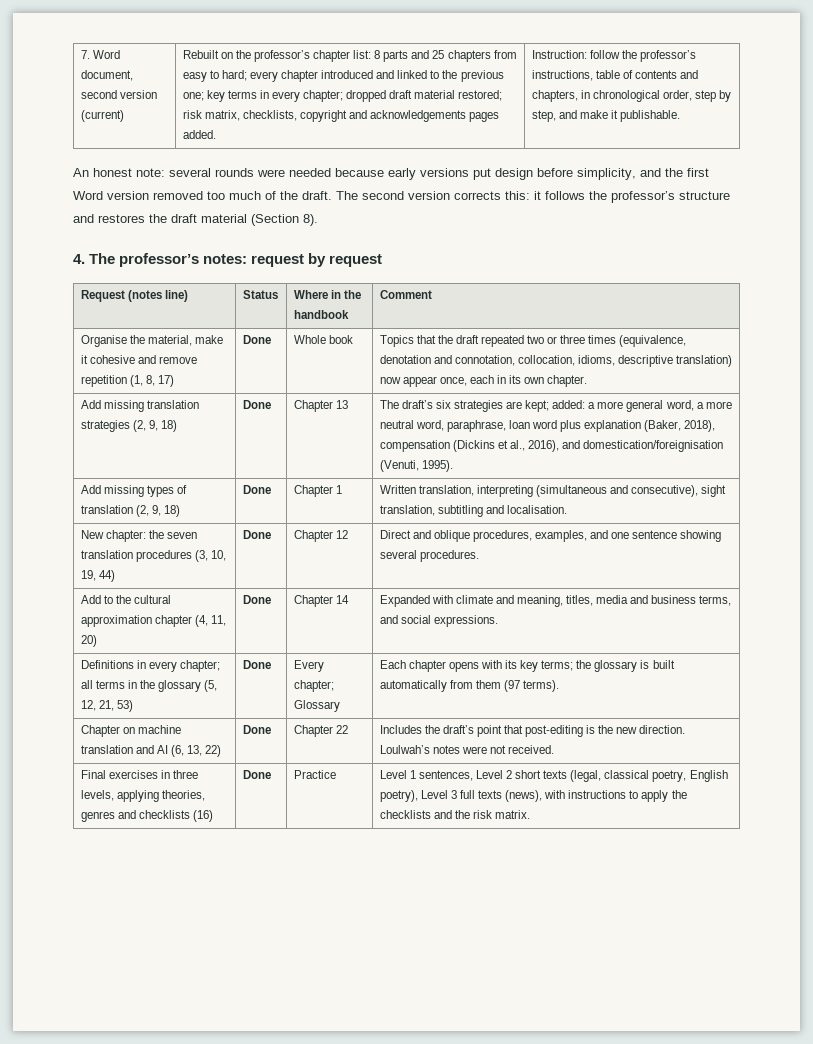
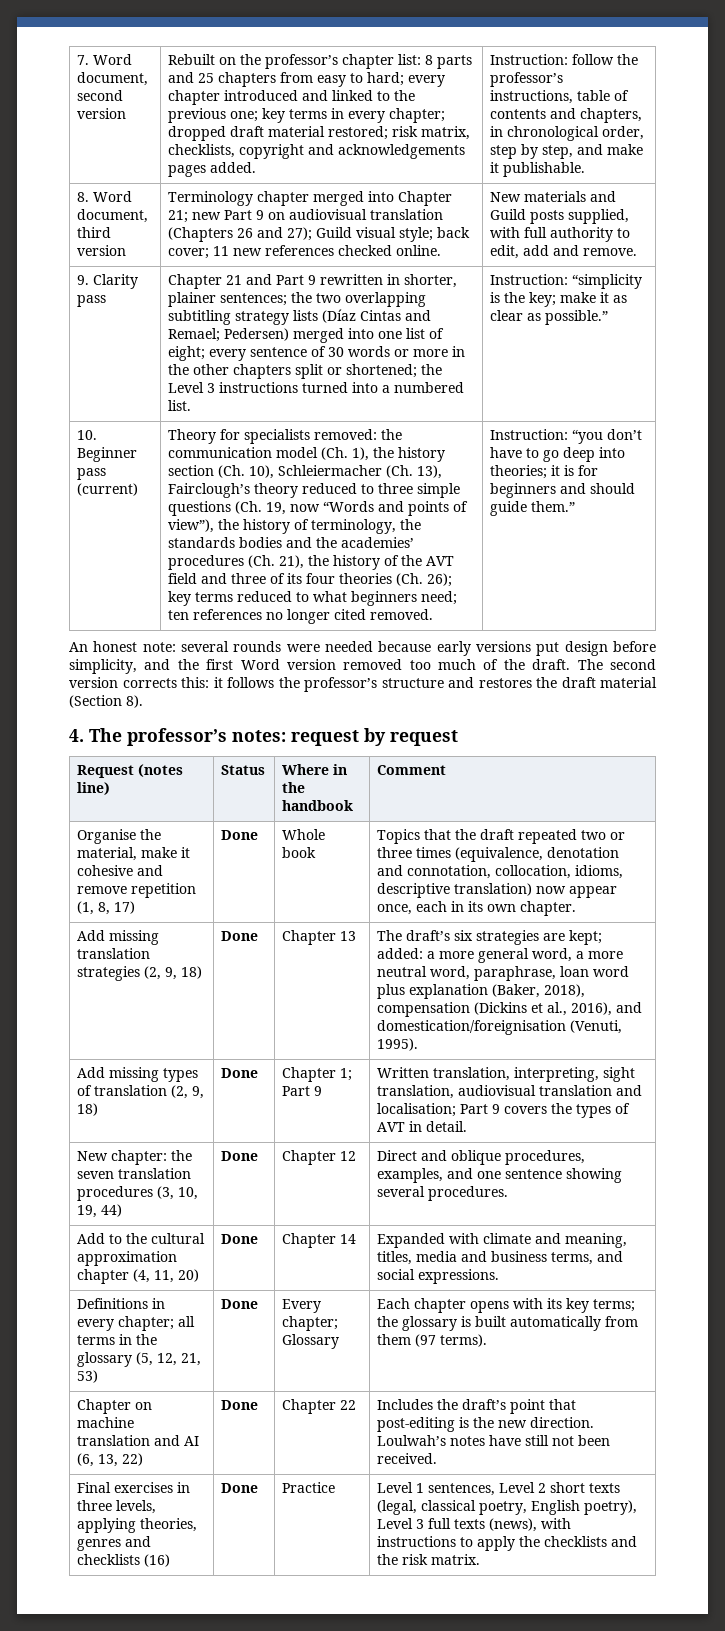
[80,110,124,122] (current) -> (127, 113) none
(680, 116) none -> [77,191,133,202] [77,209,149,223] [77,227,112,238] [77,245,127,256] [168,191,453,206] [168,209,444,223] [168,227,471,242] [168,245,442,259] [490,191,617,202] [490,209,630,224] [490,227,631,242] [490,245,638,259] [77,274,139,289] [77,295,107,307] [168,274,458,289] [168,292,427,307] [168,309,432,325] [168,328,445,343] [168,346,466,361] [168,364,443,379] [168,382,465,393] [168,400,192,411] [490,274,643,289] [490,292,628,307] [490,310,609,325] [77,430,98,440] [77,447,138,462] [77,468,107,480] [77,483,139,496] [168,429,403,444] [168,447,446,462] [168,465,443,479] [168,483,461,498] [168,501,469,516] [168,519,422,534] [168,537,415,548] [168,555,455,570] [168,573,453,587] [168,591,458,606] [168,609,434,624] [490,429,643,444] [490,447,626,462] [490,465,599,479] [490,483,636,498] [490,501,576,516] // 8. Word document, third version | Terminology chapter merged into Chapter 21; new Part 9 on audiovisual translation (Chapters 26 and 27); Guild visual style; back cover; 11 new references checked online. | New materials and Guild posts supplied, with full authority to edit, add and remove. // 9. Clarity pass | Chapter 21 and Part 9 rewritten in shorter, plainer sentences; the two overlapping subtitling strategy lists (Díaz Cintas and Remael; Pedersen) merged into one list of eight; every sentence of 30 words or more in the other chapters split or shortened; the Level 3 instructions turned into a numbered list. | Instruction: “simplicity is the key; make it as clear as possible.” // 10. Beginner pass (current) | Theory for specialists removed: the communication model (Ch. 1), the history section (Ch. 10), Schleiermacher (Ch. 13), Fairclough’s theory reduced to three simple questions (Ch. 19, now “Words and points of view”), the history of terminology, the standards bodies and the academies’ procedures (Ch. 21), the history of the AVT field and three of its four theories (Ch. 26); key terms reduced to what beginners need; ten references no longer cited removed. | Instruction: “you don’t have to go deep into theories; it is for beginners and should guide them.”
[335,485,342,494] 1 -> [340,1068,353,1081] [282,1086,323,1096] 1; Part 9
[476,485,727,497] [379,505,567,517] interpreting (simultaneous and consecutive), sight translation, subtitling and localisation. -> [514,1067,636,1082] [377,1085,643,1099] [377,1103,631,1118] [377,1121,468,1132] interpreting, sight translation, audiovisual translation and localisation; Part 9 covers the types of AVT in detail.
[461,745,506,754] were not -> [489,1435,611,1446] have still not been

